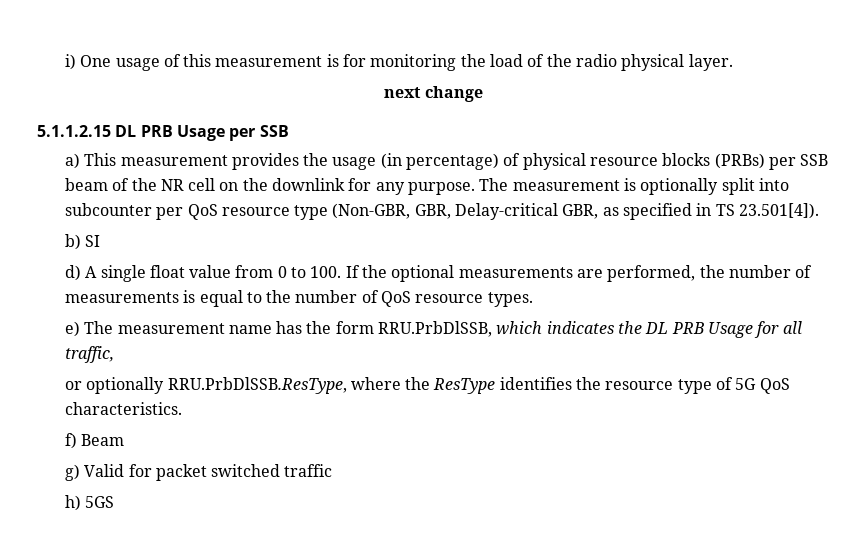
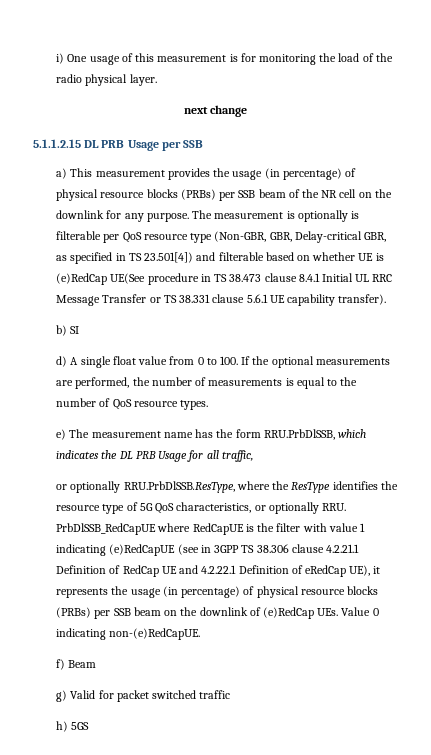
[721,178,789,195] [64,203,152,216] split into subcounter -> [350,211,359,219] [56,231,102,240] is filterable
[739,203,820,219] 23.501[4]). -> [144,252,384,263] [56,273,393,285] [56,294,387,306] 23.501[4]) and filterable based on whether UE is (e)RedCap UE(See procedure in TS 38.473 clause 8.4.1 Initial UL RRC Message Transfer or TS 38.331 clause 5.6.1 UE capability transfer).
[64,402,182,415] characteristics. -> [176,502,346,514] [56,523,365,535] [56,544,359,556] [56,565,381,577] [56,586,378,598] [56,607,379,619] [56,628,201,640] characteristics, or optionally RRU. PrbDlSSB_RedCapUE where RedCapUE is the filter with value 1 indicating (e)RedCapUE (see in 3GPP TS 38.306 clause 4.2.21.1 Definition of RedCap UE and 4.2.22.1 Definition of eRedCap UE), it represents the usage (in percentage) of physical resource blocks (PRBs) per SSB beam on the downlink of (e)RedCap UEs. Value 0 indicating non-(e)RedCapUE.

